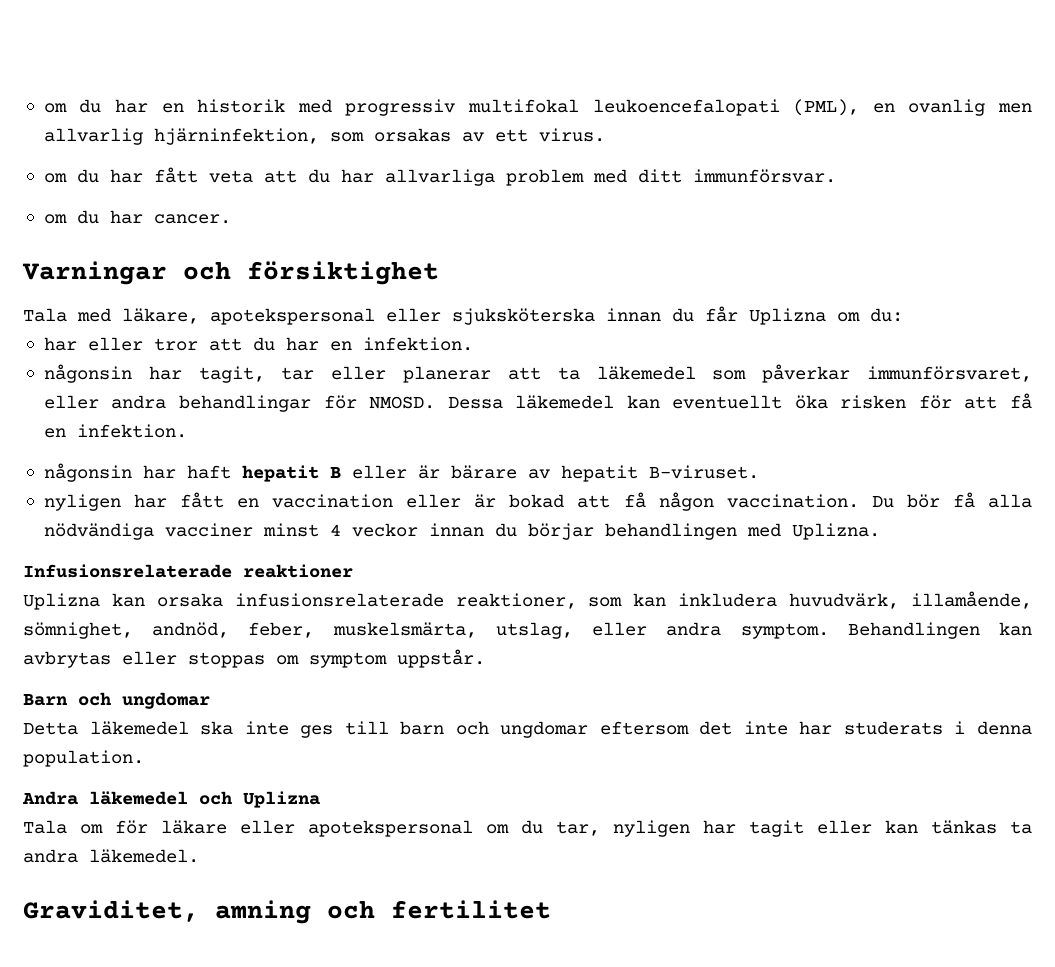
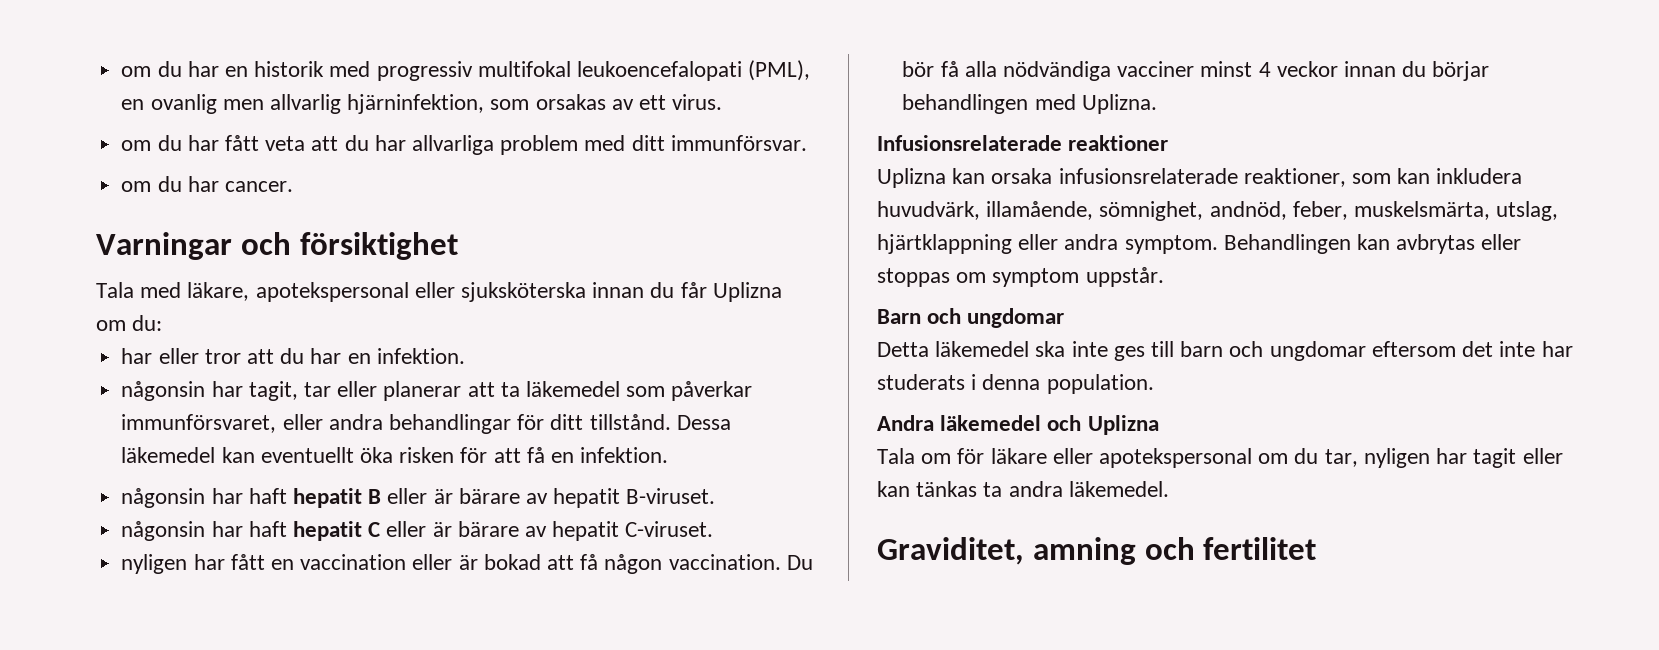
[369,396,436,409] NMOSD. -> [550,414,671,430] ditt tillstånd.
(759, 472) none -> [121,521,714,541] // någonsin har haft hepatit C eller är bärare av hepatit C-viruset.
(573, 630) none -> [877,234,1012,254] hjärtklappning

